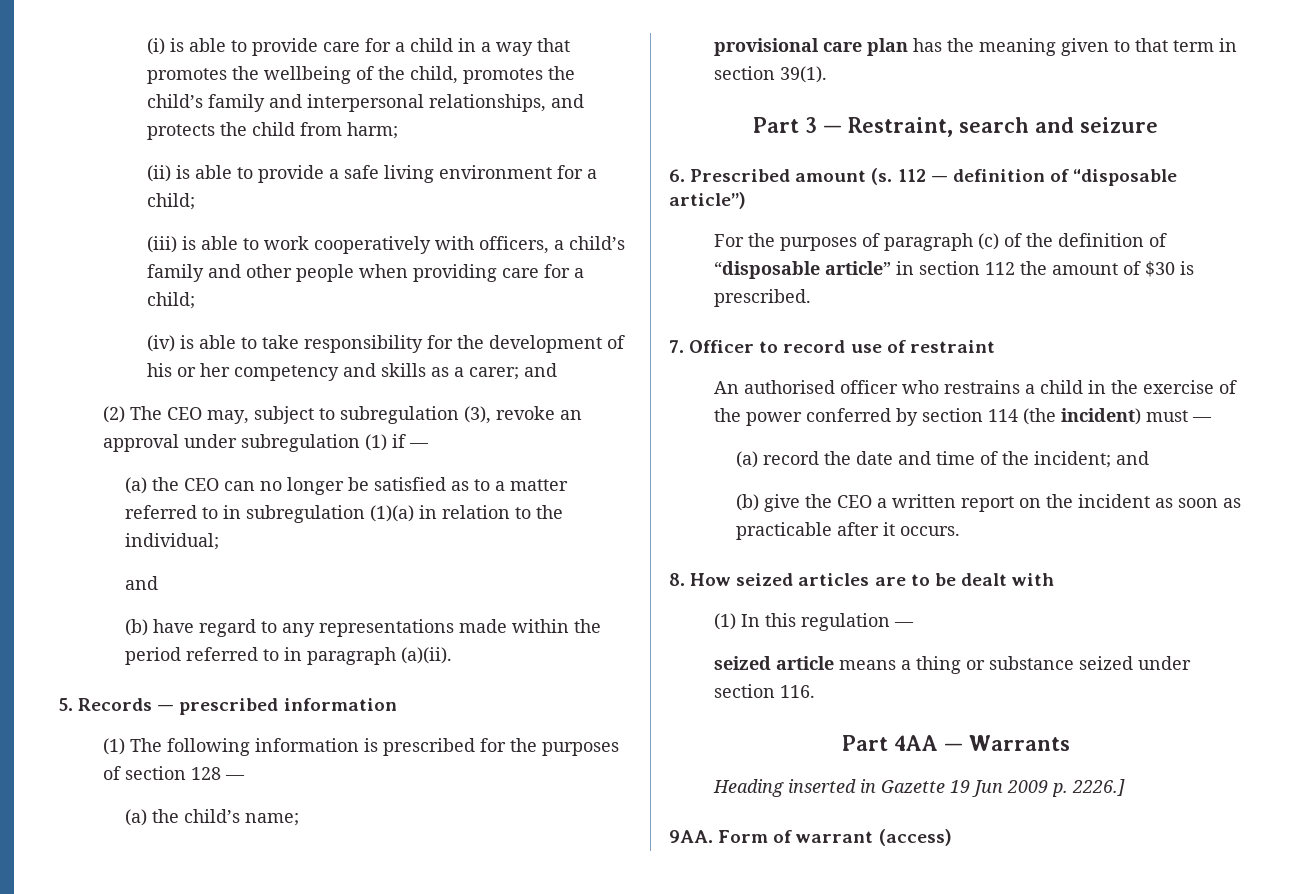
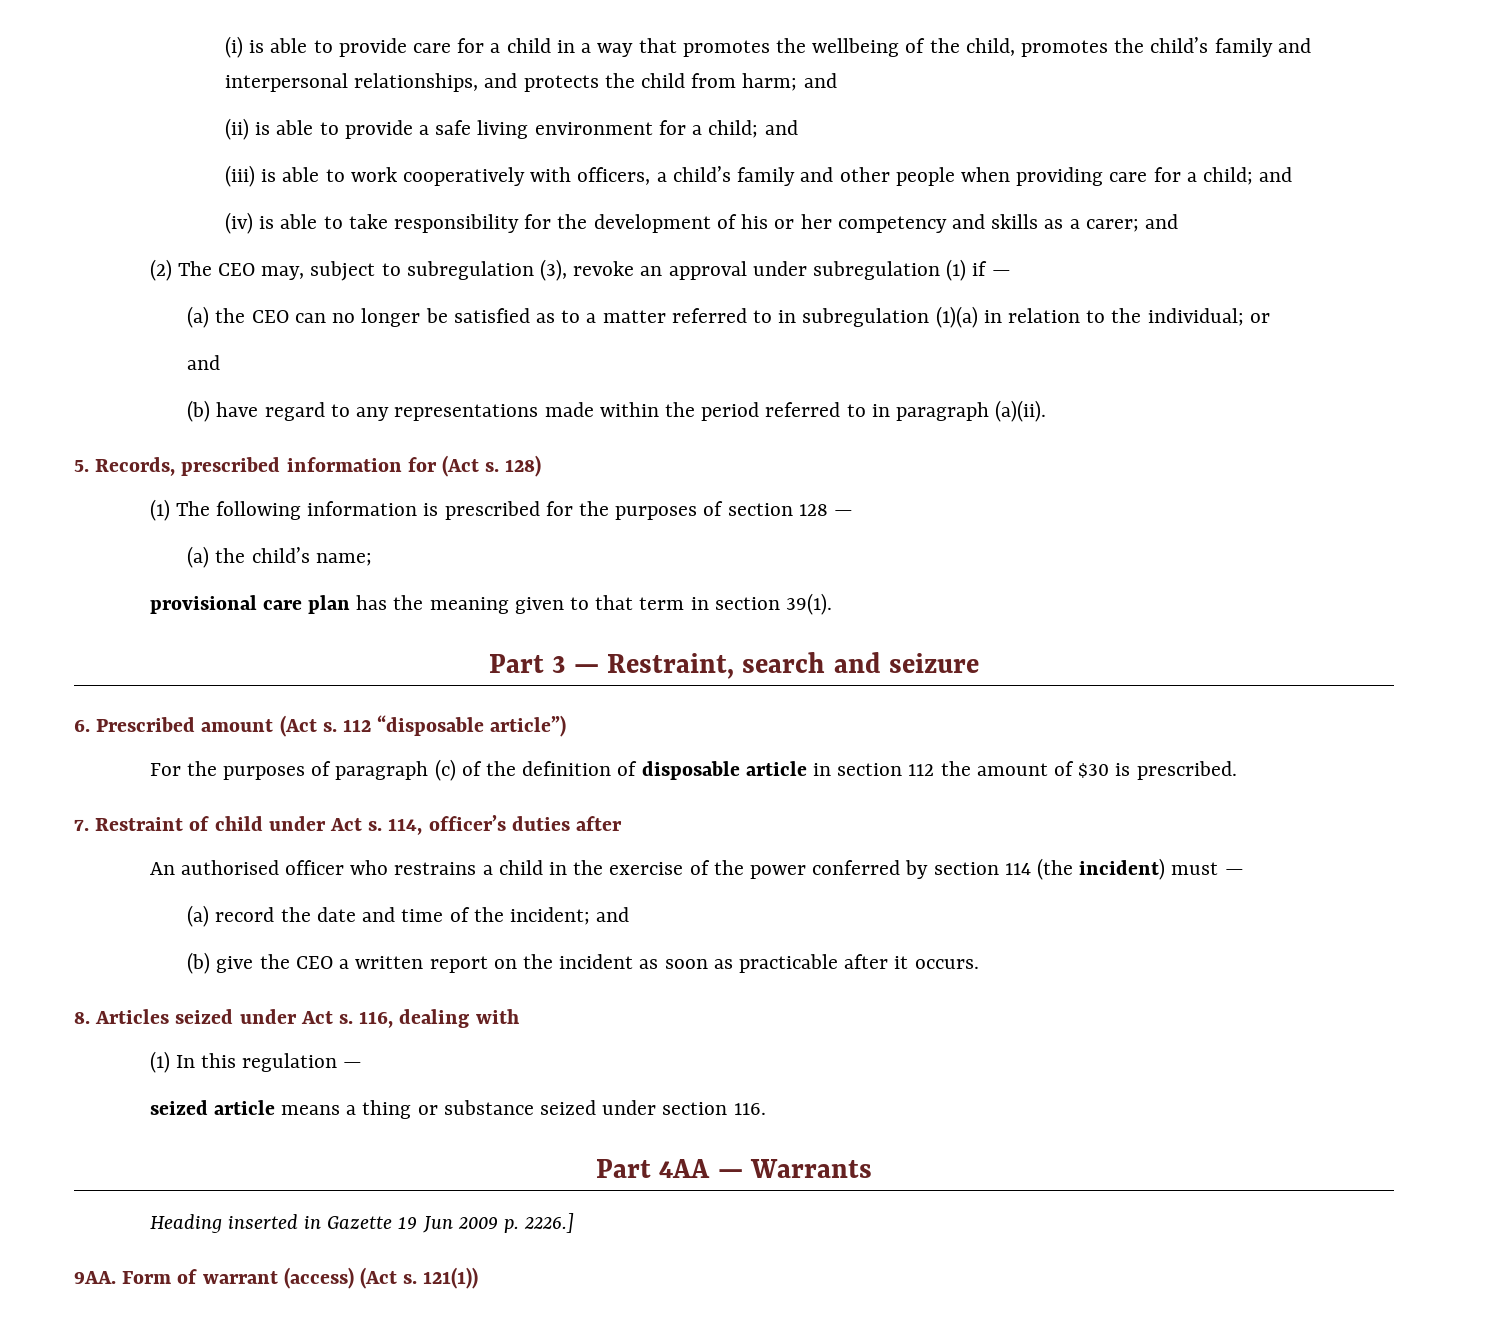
(399, 130) none -> [803,73,837,88] and
(196, 201) none -> [764,120,798,135] and
(196, 300) none -> [1259,167,1293,182] and
(220, 541) none -> [1249,313,1270,323] or
[78,698,175,711] Records — -> [95,457,176,476] Records,
(397, 704) none -> [407,455,542,477] for (Act s. 128)
[871,168,1069,185] (s. 112 — definition of -> [279,715,372,737] (Act s. 112
[713,261,891,279] “disposable article” -> [641,761,807,780] disposable article
[689,340,995,353] Officer to record use of restraint -> [95,815,623,835] Restraint of child under Act s. 114, officer’s duties after
[690,573,1007,586] How seized articles are to be dealt -> [95,1009,470,1028] Articles seized under Act s. 116, dealing
(952, 837) none -> [360,1267,479,1289] (Act s. 121(1))

